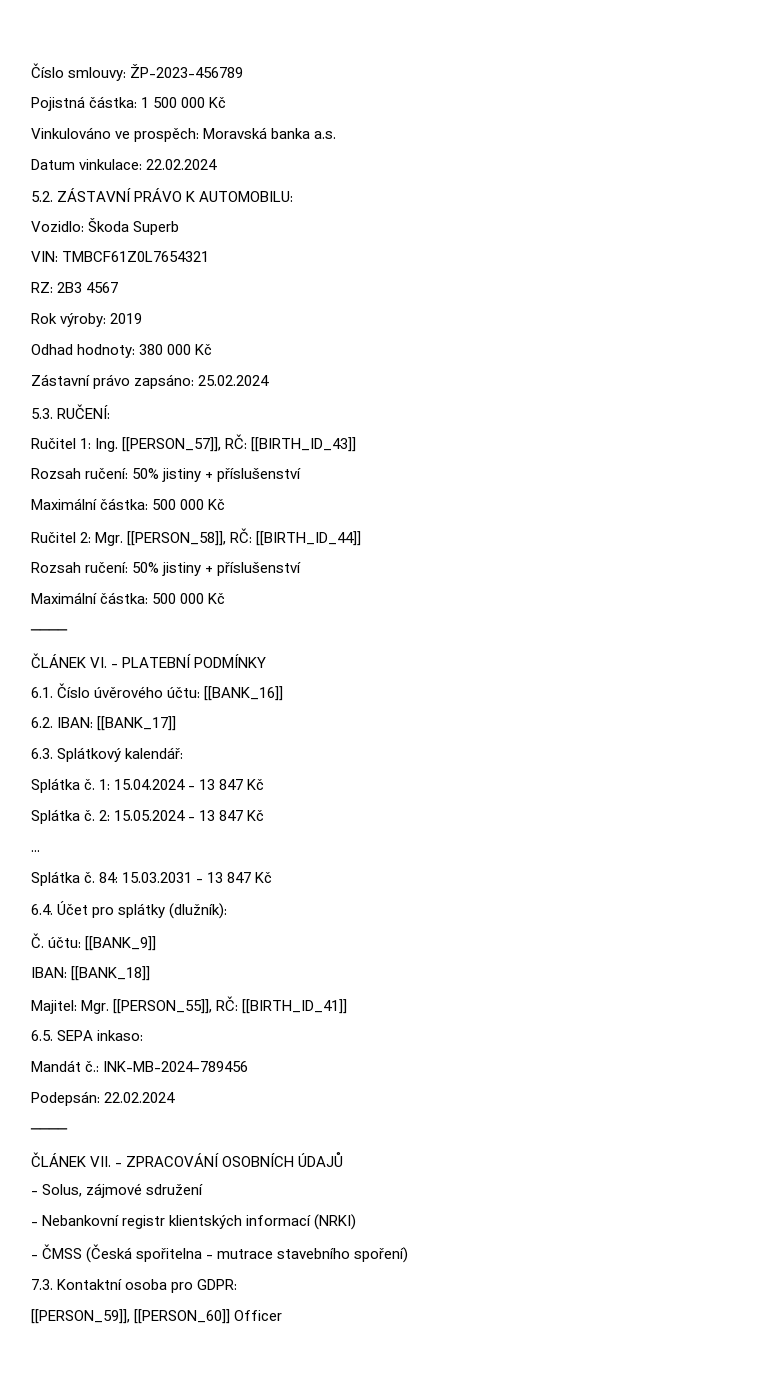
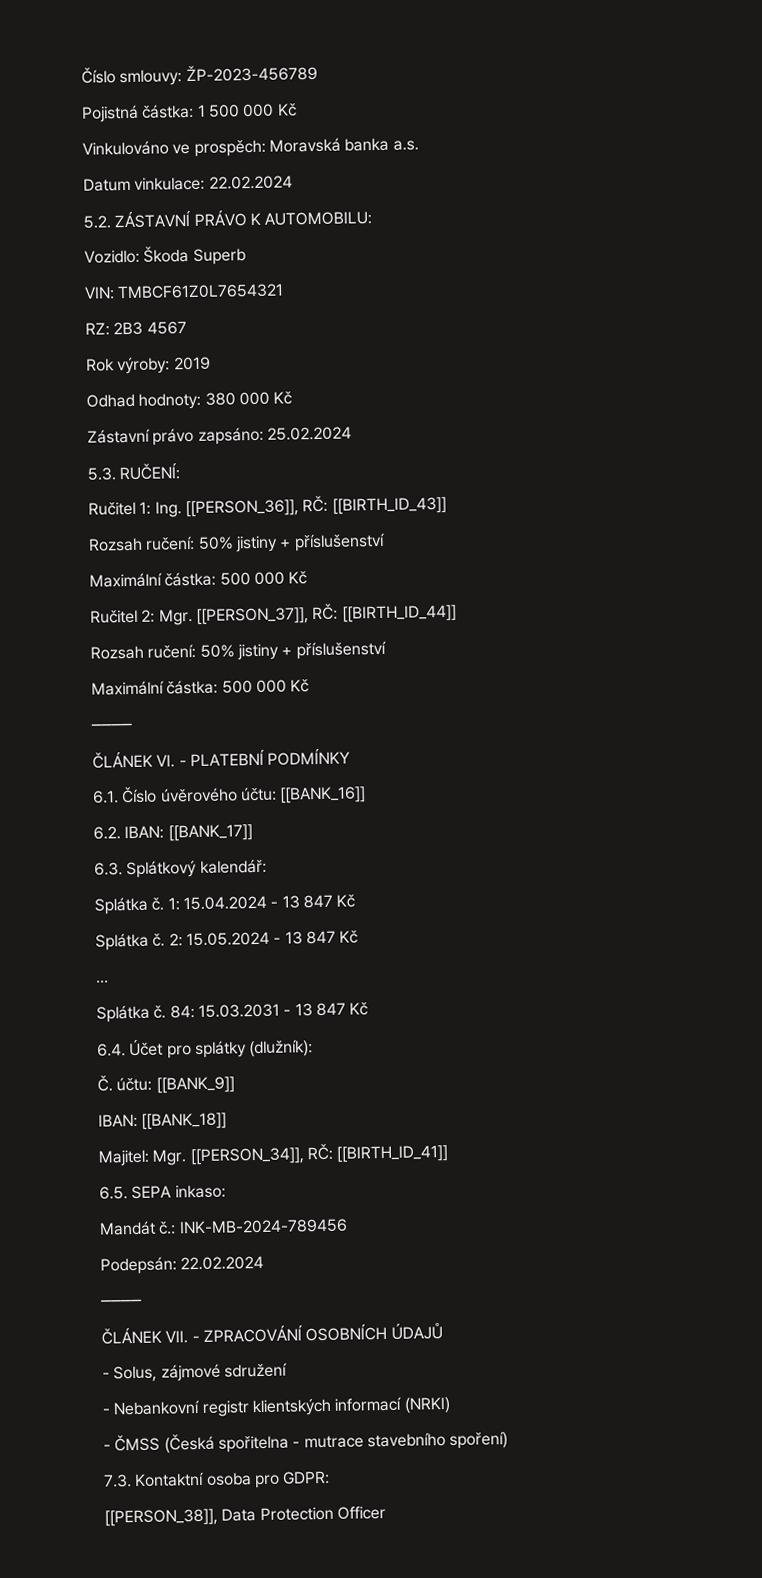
[122,437,222,452] [[PERSON_57]], -> [184,499,299,518] [[PERSON_36]],
[127,531,227,546] [[PERSON_58]], -> [195,607,309,625] [[PERSON_37]],
[113,999,213,1014] [[PERSON_55]], -> [189,1147,304,1166] [[PERSON_34]],
[31,1309,231,1324] [[PERSON_59]], [[PERSON_60]] -> [104,1506,334,1527] [[PERSON_38]], Data Protection

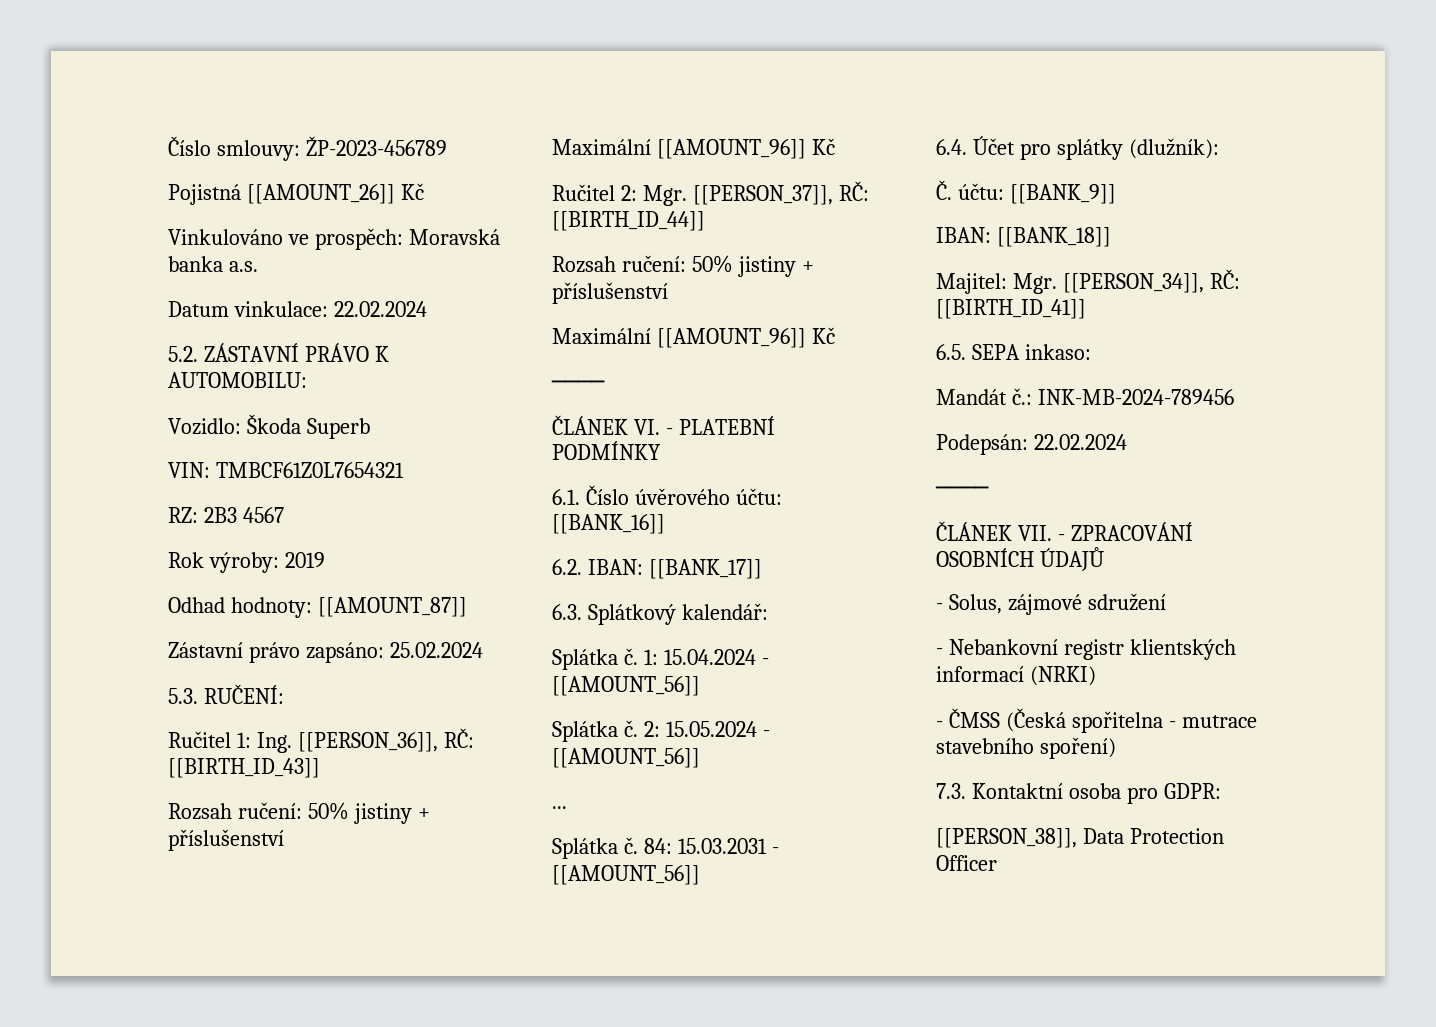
[141,103,275,119] částka: 1 500 000 -> [246,184,395,204] [[AMOUNT_26]]
[204,391,293,406] 380 000 Kč -> [317,597,467,617] [[AMOUNT_87]]
[164,571,285,587] částka: 500 000 -> [656,139,806,159] [[AMOUNT_96]]
[166,679,287,695] částka: 500 000 -> [656,328,806,348] [[AMOUNT_96]]
[281,894,356,909] 13 847 Kč -> [552,676,700,696] [[AMOUNT_56]]
[284,930,359,945] 13 847 Kč -> [552,748,700,768] [[AMOUNT_56]]
[294,1002,369,1017] 13 847 Kč -> [552,865,700,885] [[AMOUNT_56]]

